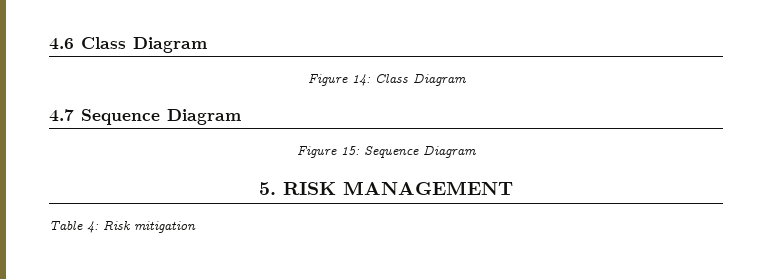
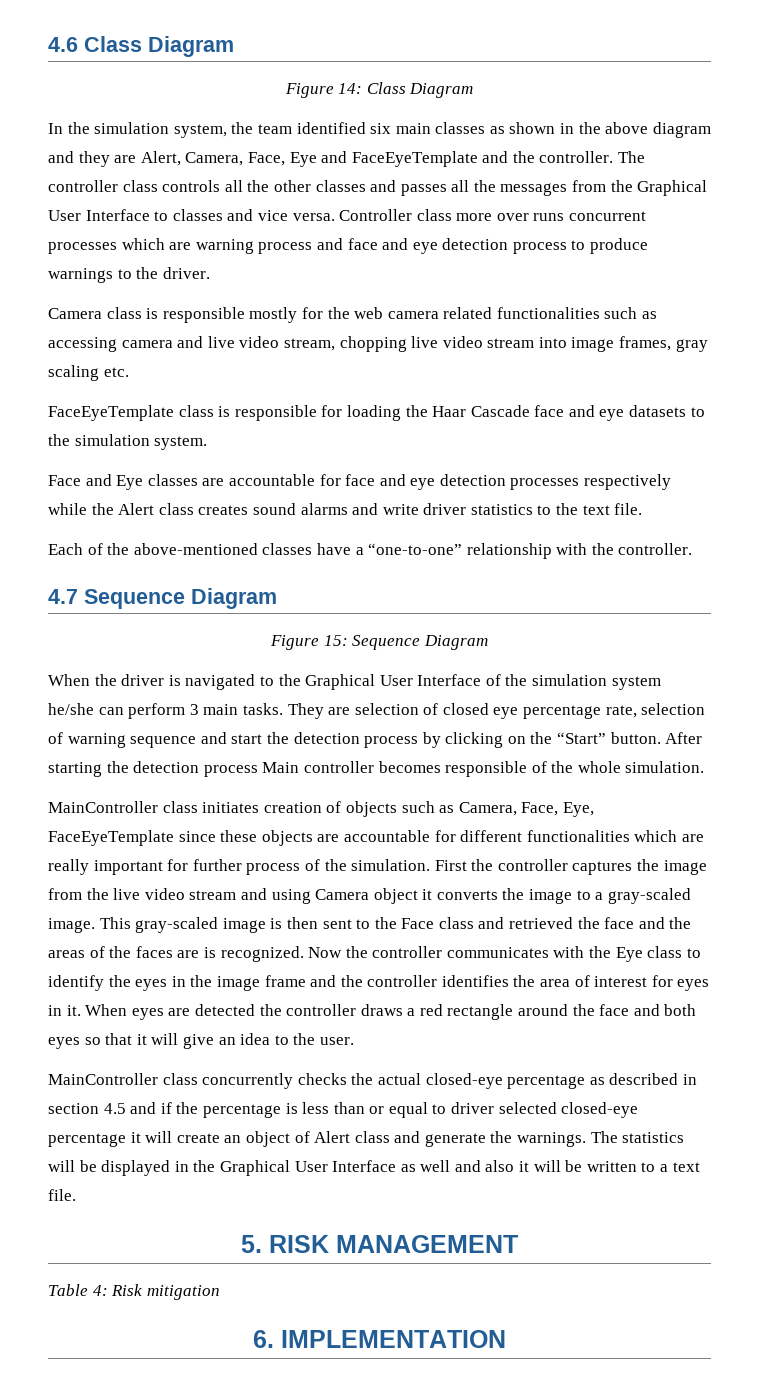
(466, 79) none -> [48,122,711,138] [48,151,646,167] [48,180,708,196] [48,209,647,221] [48,238,649,254] [48,267,210,283] [48,307,658,323] [48,336,708,352] [48,365,129,381] [48,405,705,421] [48,434,208,450] [48,474,672,490] [48,503,643,515] [48,543,693,559] // In the simulation system, the team identified six main classes as shown in the above diagram and they are Alert, Camera, Face, Eye and FaceEyeTemplate and the controller. The controller class controls all the other classes and passes all the messages from the Graphical User Interface to classes and vice versa. Controller class more over runs concurrent processes which are warning process and face and eye detection process to produce warnings to the driver. // Camera class is responsible mostly for the web camera related functionalities such as accessing camera and live video stream, chopping live video stream into image frames, gray scaling etc. // FaceEyeTemplate class is responsible for loading the Haar Cascade face and eye datasets to the simulation system. // Face and Eye classes are accountable for face and eye detection processes respectively while the Alert class creates sound alarms and write driver statistics to the text file. // Each of the above-mentioned classes have a “one-to-one” relationship with the controller.
(476, 151) none -> [48,674,661,690] [48,703,706,719] [48,732,703,748] [48,761,705,777] [48,801,594,817] [48,830,704,846] [48,859,707,875] [48,888,691,904] [48,917,692,933] [48,946,701,962] [48,975,710,991] [48,1004,697,1020] [48,1033,354,1049] [48,1073,697,1089] [48,1102,639,1118] [48,1131,685,1147] [48,1160,700,1176] [48,1189,76,1201] // When the driver is navigated to the Graphical User Interface of the simulation system he/she can perform 3 main tasks. They are selection of closed eye percentage rate, selection of warning sequence and start the detection process by clicking on the “Start” button. After starting the detection process Main controller becomes responsible of the whole simulation. // MainController class initiates creation of objects such as Camera, Face, Eye, FaceEyeTemplate since these objects are accountable for different functionalities which are really important for further process of the simulation. First the controller captures the image from the live video stream and using Camera object it converts the image to a gray-scaled image. This gray-scaled image is then sent to the Face class and retrieved the face and the areas of the faces are is recognized. Now the controller communicates with the Eye class to identify the eyes in the image frame and the controller identifies the area of interest for eyes in it. When eyes are detected the controller draws a red rectangle around the face and both eyes so that it will give an idea to the user. // MainController class concurrently checks the actual closed-eye percentage as described in section 4.5 and if the percentage is less than or equal to driver selected closed-eye percentage it will create an object of Alert class and generate the warnings. The statistics will be displayed in the Graphical User Interface as well and also it will be written to a text file.
(196, 227) none -> [253,1330,506,1348] // 6. IMPLEMENTATION

